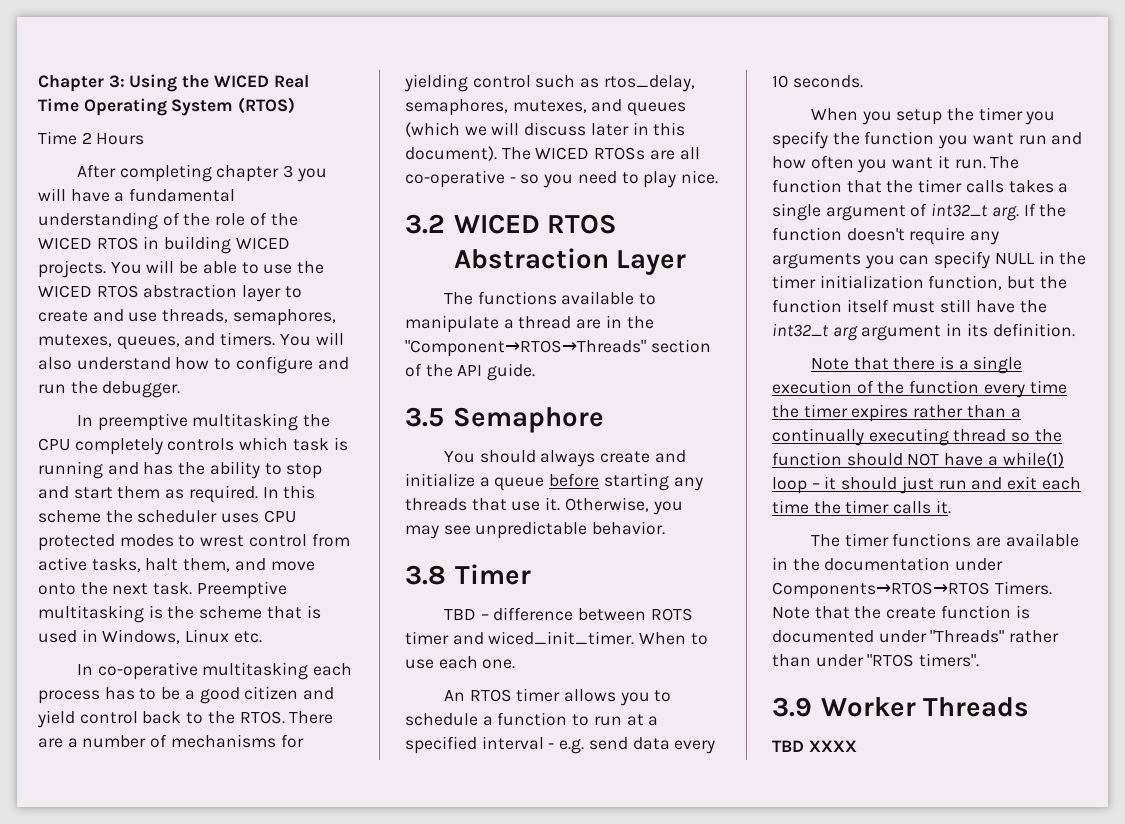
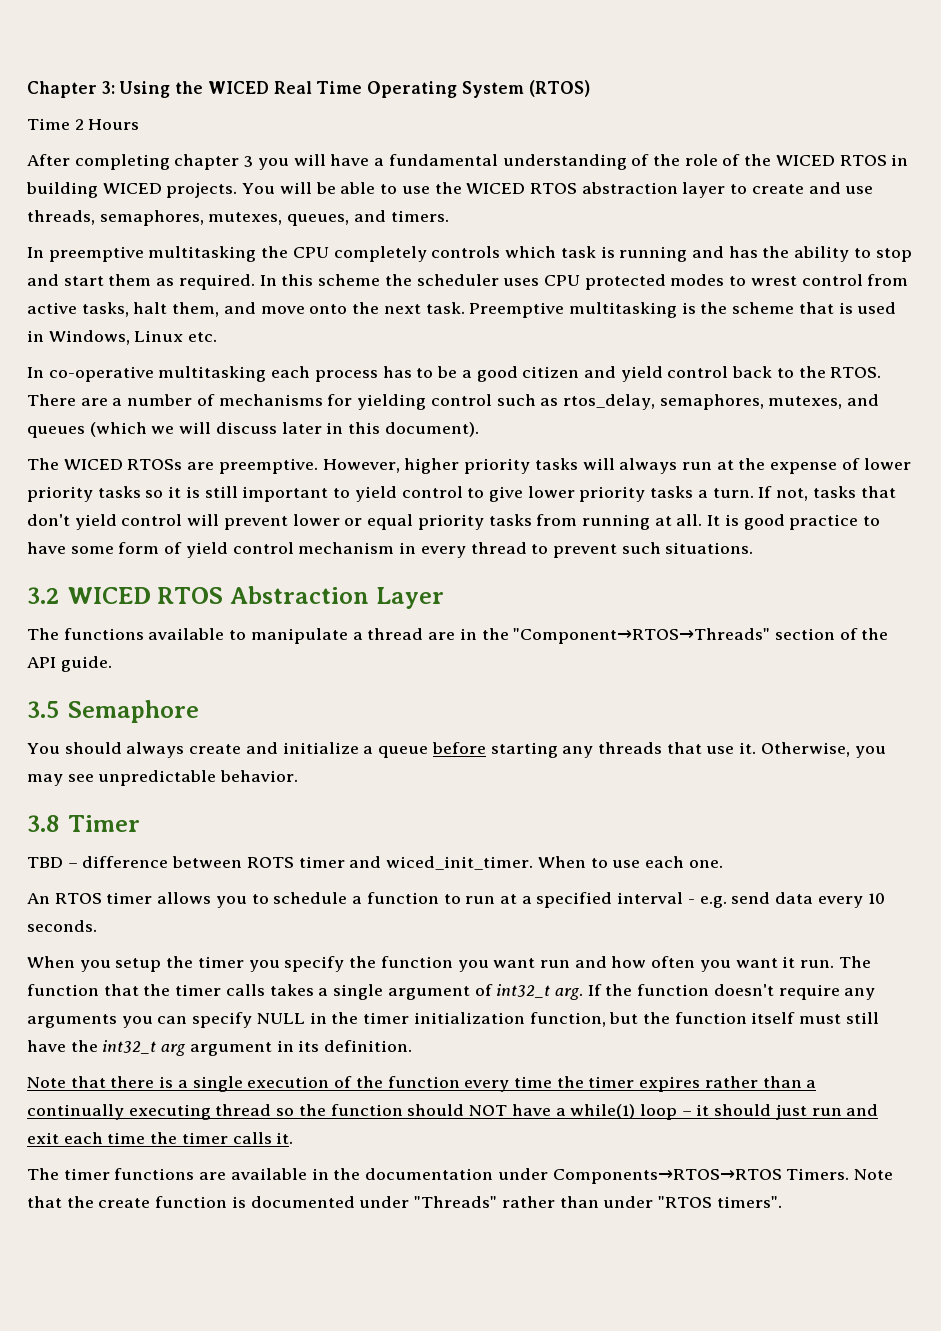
[279,332,344,346] [38,356,349,374] [38,381,181,398] You will also understand how to configure and run the debugger. -> (449, 216) none
(497, 153) none -> (479, 429) //
[679,147,700,160] [405,170,719,188] all co-operative - so you need to play nice. -> [218,458,911,474] [27,486,896,502] [27,514,881,530] [27,542,754,558] preemptive. However, higher priority tasks will always run at the expense of lower priority tasks so it is still important to yield control to give lower priority tasks a turn. If not, tasks that don't yield control will prevent lower or equal priority tasks from running at all. It is good practice to have some form of yield control mechanism in every thread to prevent such situations.
[772,697,1030,717] [772,740,857,752] // 3.9 Worker Threads // TBD XXXX -> (782, 1202) none

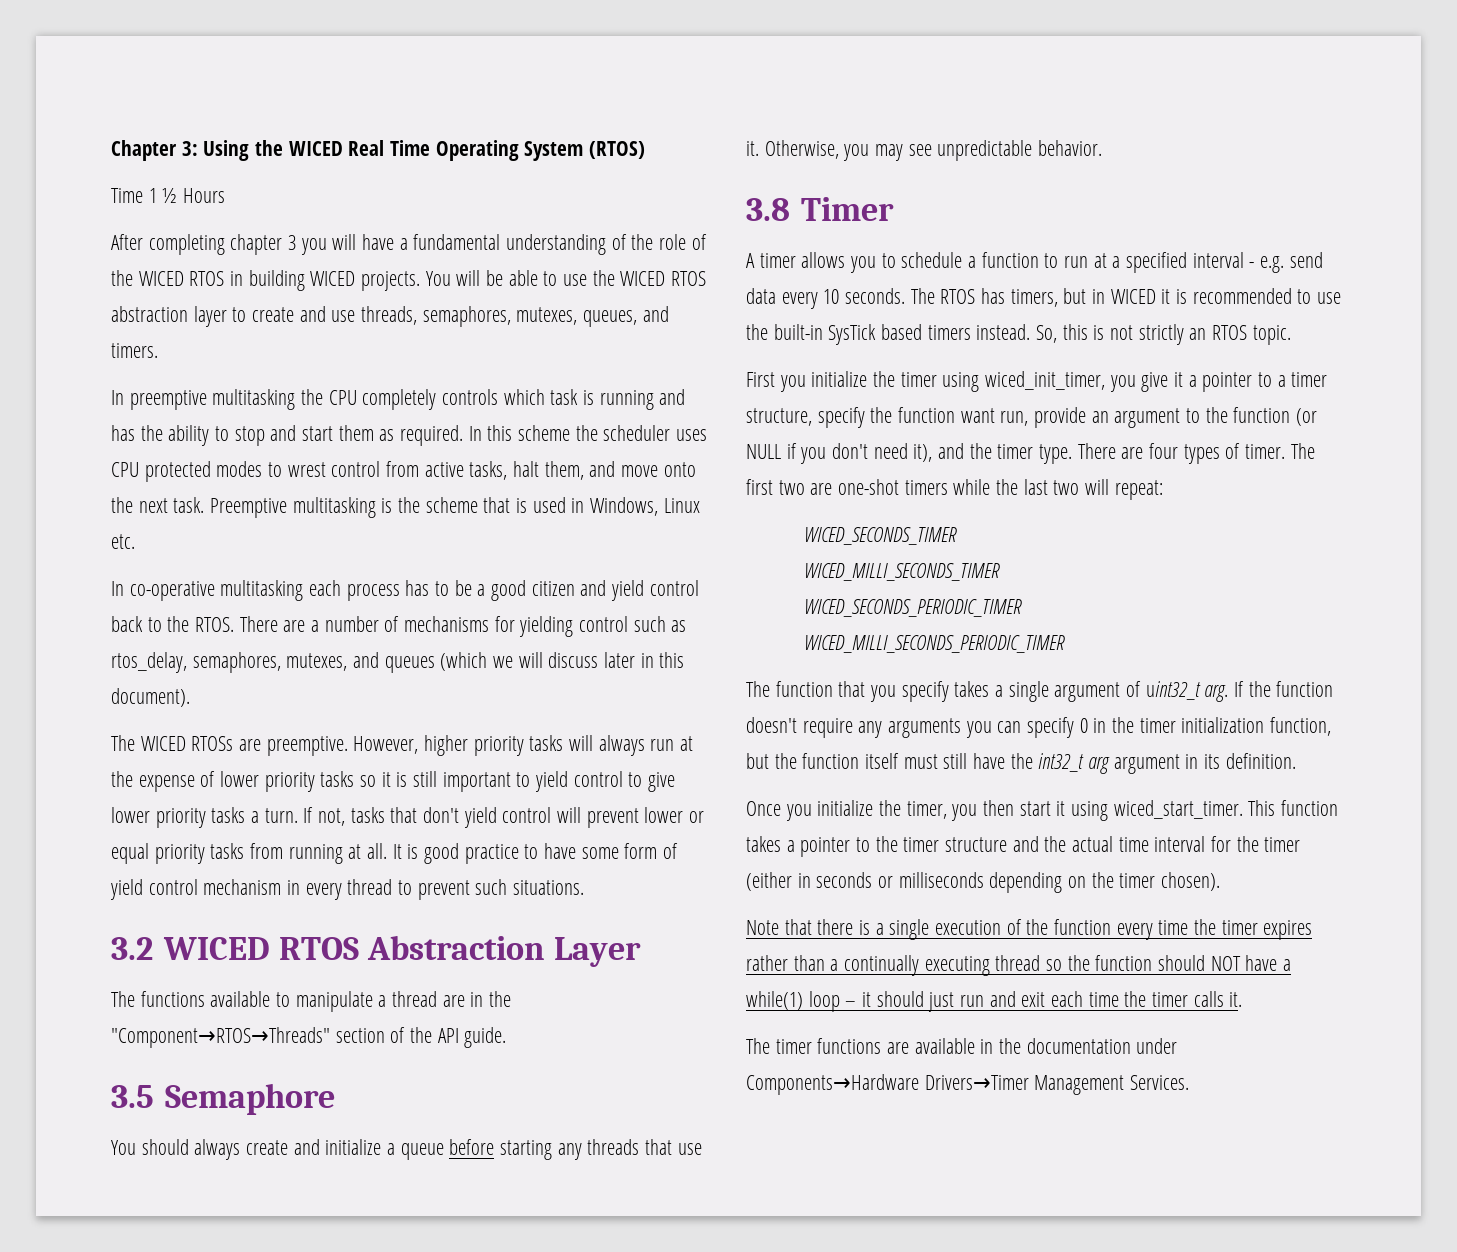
[74,119,84,130] 2 -> [148,188,178,203] 1 ½
[27,856,723,870] [27,893,102,904] TBD – difference between ROTS timer and wiced_init_timer. When to use each one. // An RTOS -> [746,253,755,268] A
[27,956,871,972] [27,984,265,996] // When you setup the timer you specify the function you want run and how often you want it run. The function that the timer calls -> [910,288,1342,307] [746,324,1291,345] [746,371,1328,392] [746,407,1318,428] [746,443,1315,464] [746,479,1163,500] [803,527,957,545] [803,563,1000,581] [803,599,1022,617] [803,635,1065,653] [746,681,949,702] The RTOS has timers, but in WICED it is recommended to use the built-in SysTick based timers instead. So, this is not strictly an RTOS topic. // First you initialize the timer using wiced_init_timer, you give it a pointer to a timer structure, specify the function want run, provide an argument to the function (or NULL if you don't need it), and the timer type. There are four types of timer. The first two are one-shot timers while the last two will repeat: // WICED_SECONDS_TIMER // WICED_MILLI_SECONDS_TIMER // WICED_SECONDS_PERIODIC_TIMER // WICED_MILLI_SECONDS_PERIODIC_TIMER // The function that you specify
[496,984,551,998] int32_t -> [1145,681,1201,700] uint32_t
[256,1013,305,1024] NULL -> [1079,718,1088,733] 0
(413, 1046) none -> [746,800,1339,821] [746,836,1301,857] [746,872,1221,893] // Once you initialize the timer, you then start it using wiced_start_timer. This function takes a pointer to the timer structure and the actual time interval for the timer (either in seconds or milliseconds depending on the timer chosen).
[552,1168,893,1184] [27,1196,782,1208] Components→RTOS→RTOS Timers. Note that the create function is documented under "Threads" rather than under "RTOS timers". -> [746,1074,1190,1095] Components→Hardware Drivers→Timer Management Services.

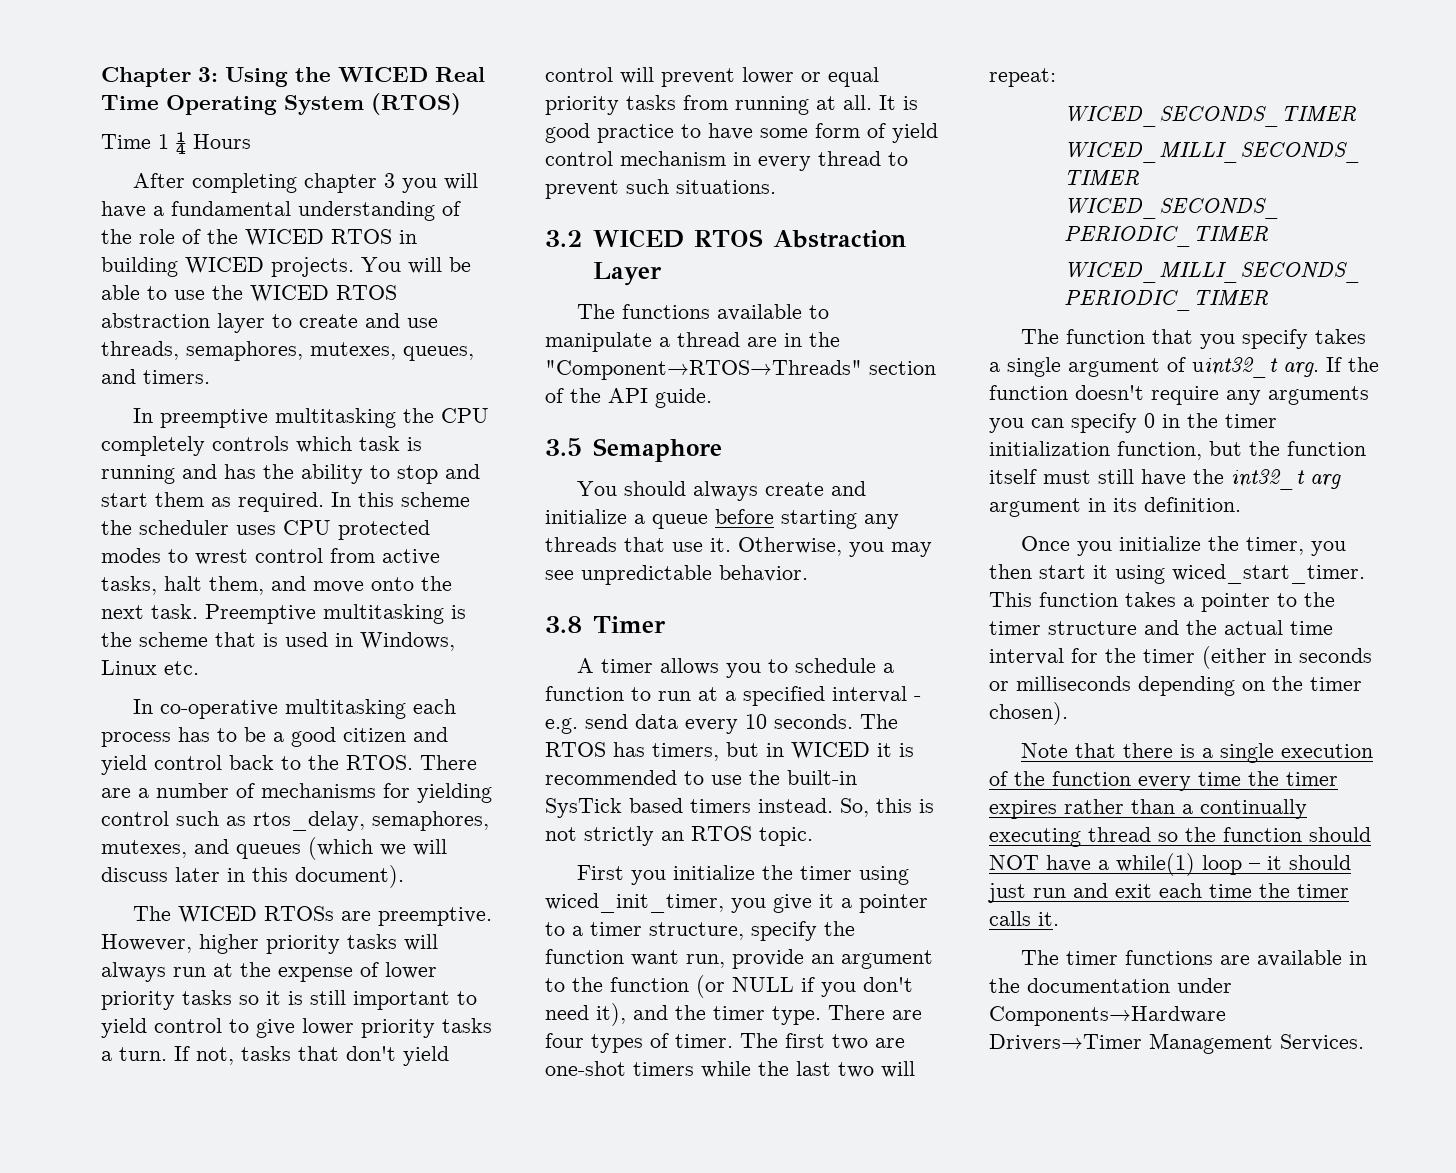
[162,188,178,203] ½ -> [176,132,186,154] ¼

